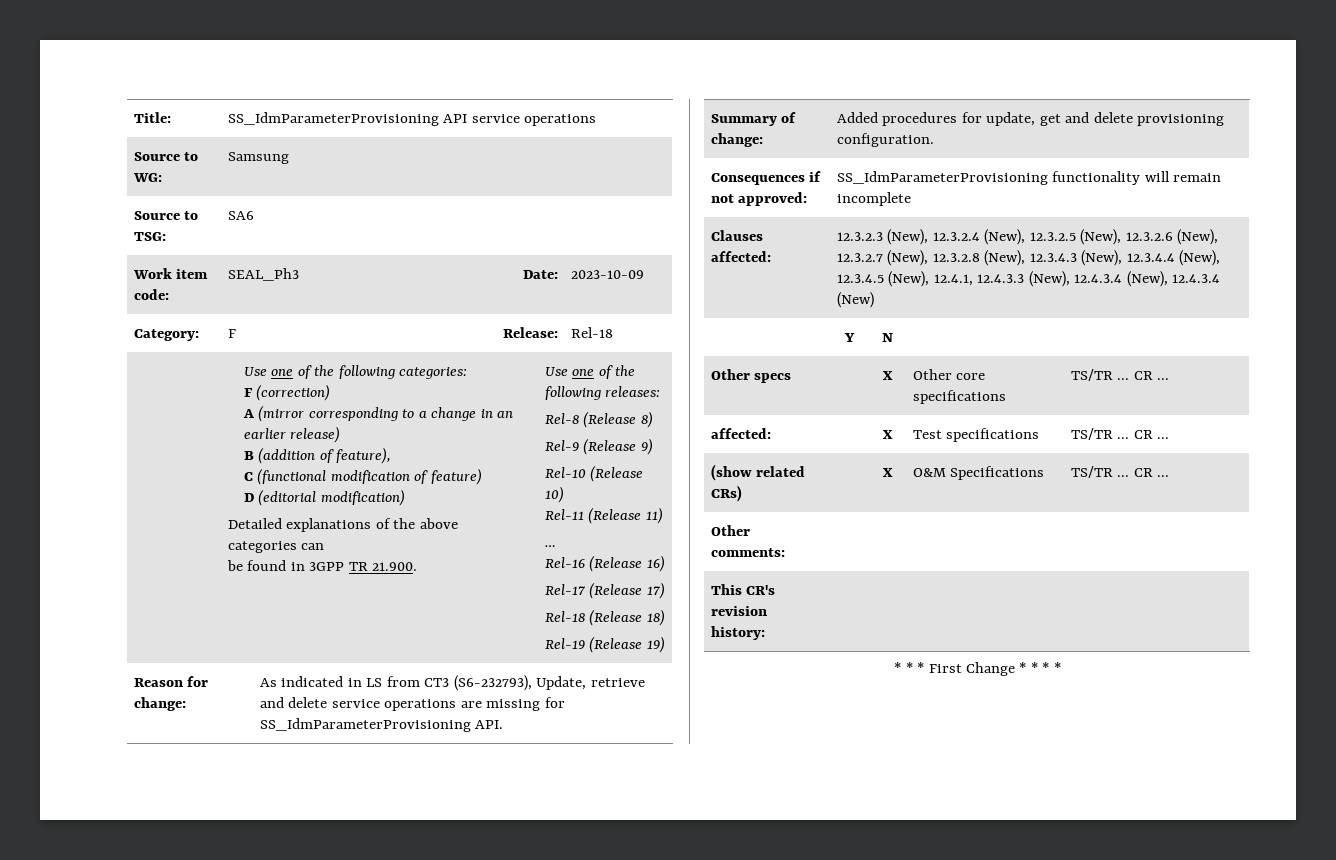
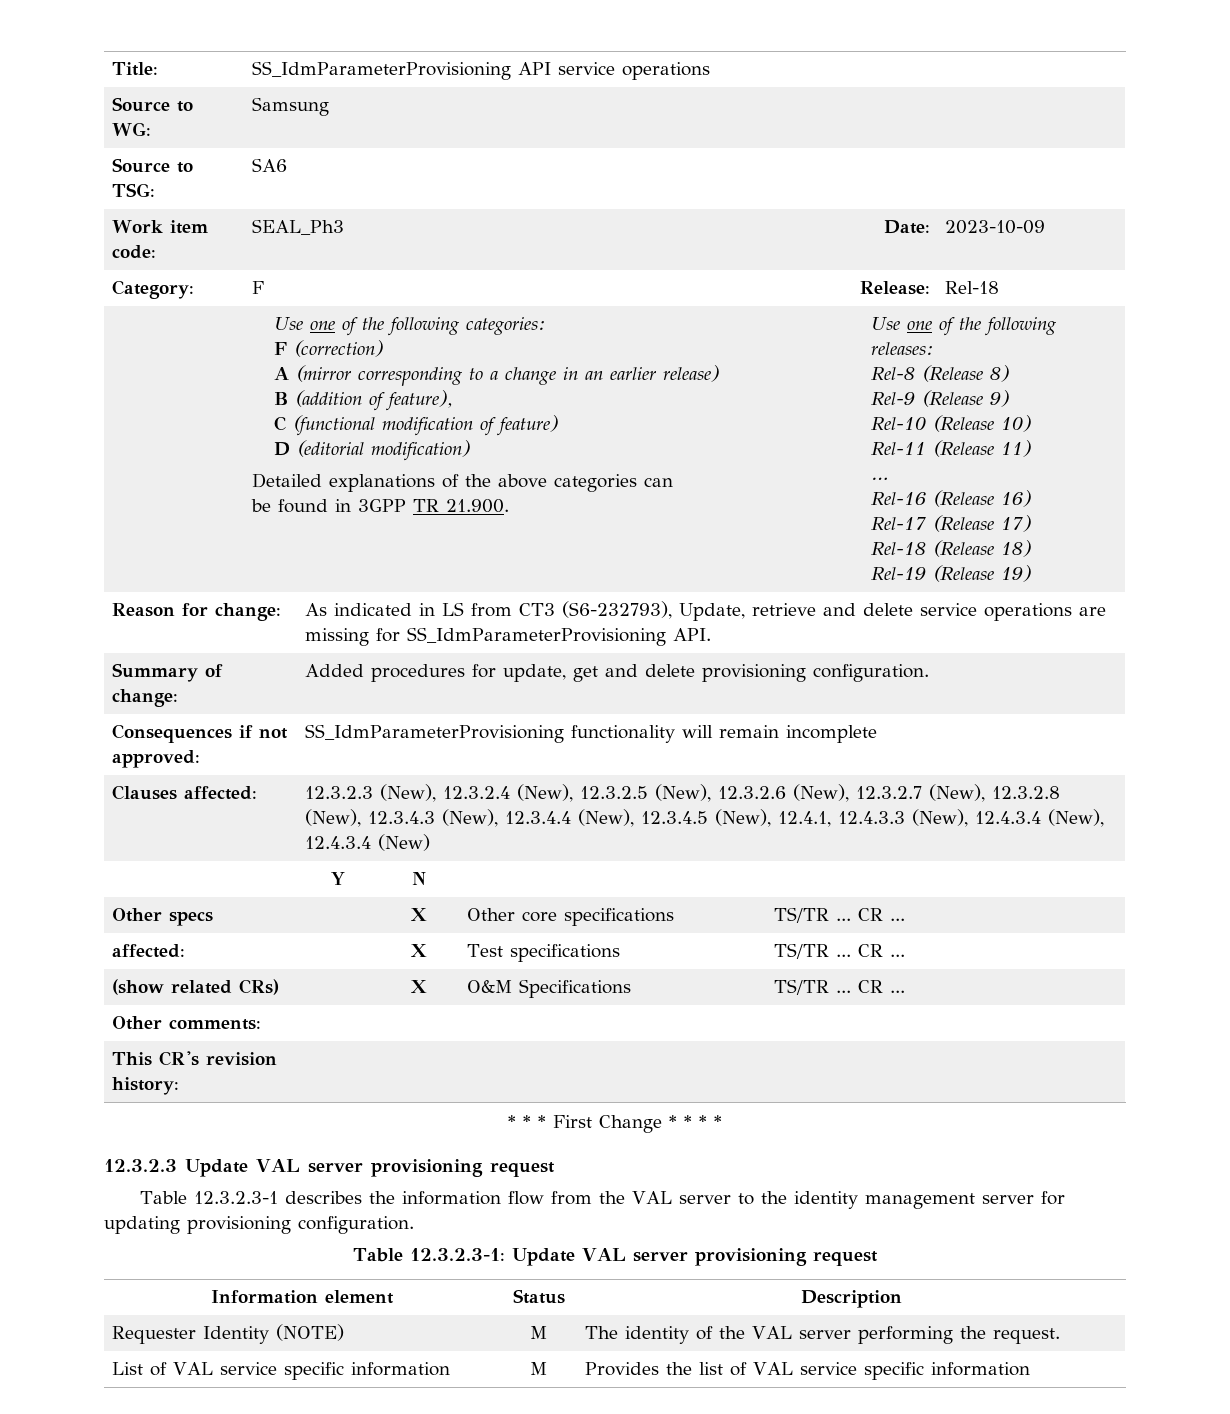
(1061, 667) none -> [104,1159,555,1177] [140,1191,1066,1209] [104,1216,414,1234] [353,1248,878,1266] [211,1290,394,1304] [512,1289,565,1304] [801,1290,903,1308] [112,1324,345,1344] [530,1326,547,1339] [585,1326,1061,1344] [112,1362,451,1380] [530,1362,547,1375] [585,1362,1031,1380] // 12.3.2.3 Update VAL server provisioning request // Table 12.3.2.3-1 describes the information flow from the VAL server to the identity management server for updating provisioning configuration. // Table 12.3.2.3-1: Update VAL server provisioning request // Information element | Status | Description // Requester Identity (NOTE) | M | The identity of the VAL server performing the request. // List of VAL service specific information | M | Provides the list of VAL service specific information

